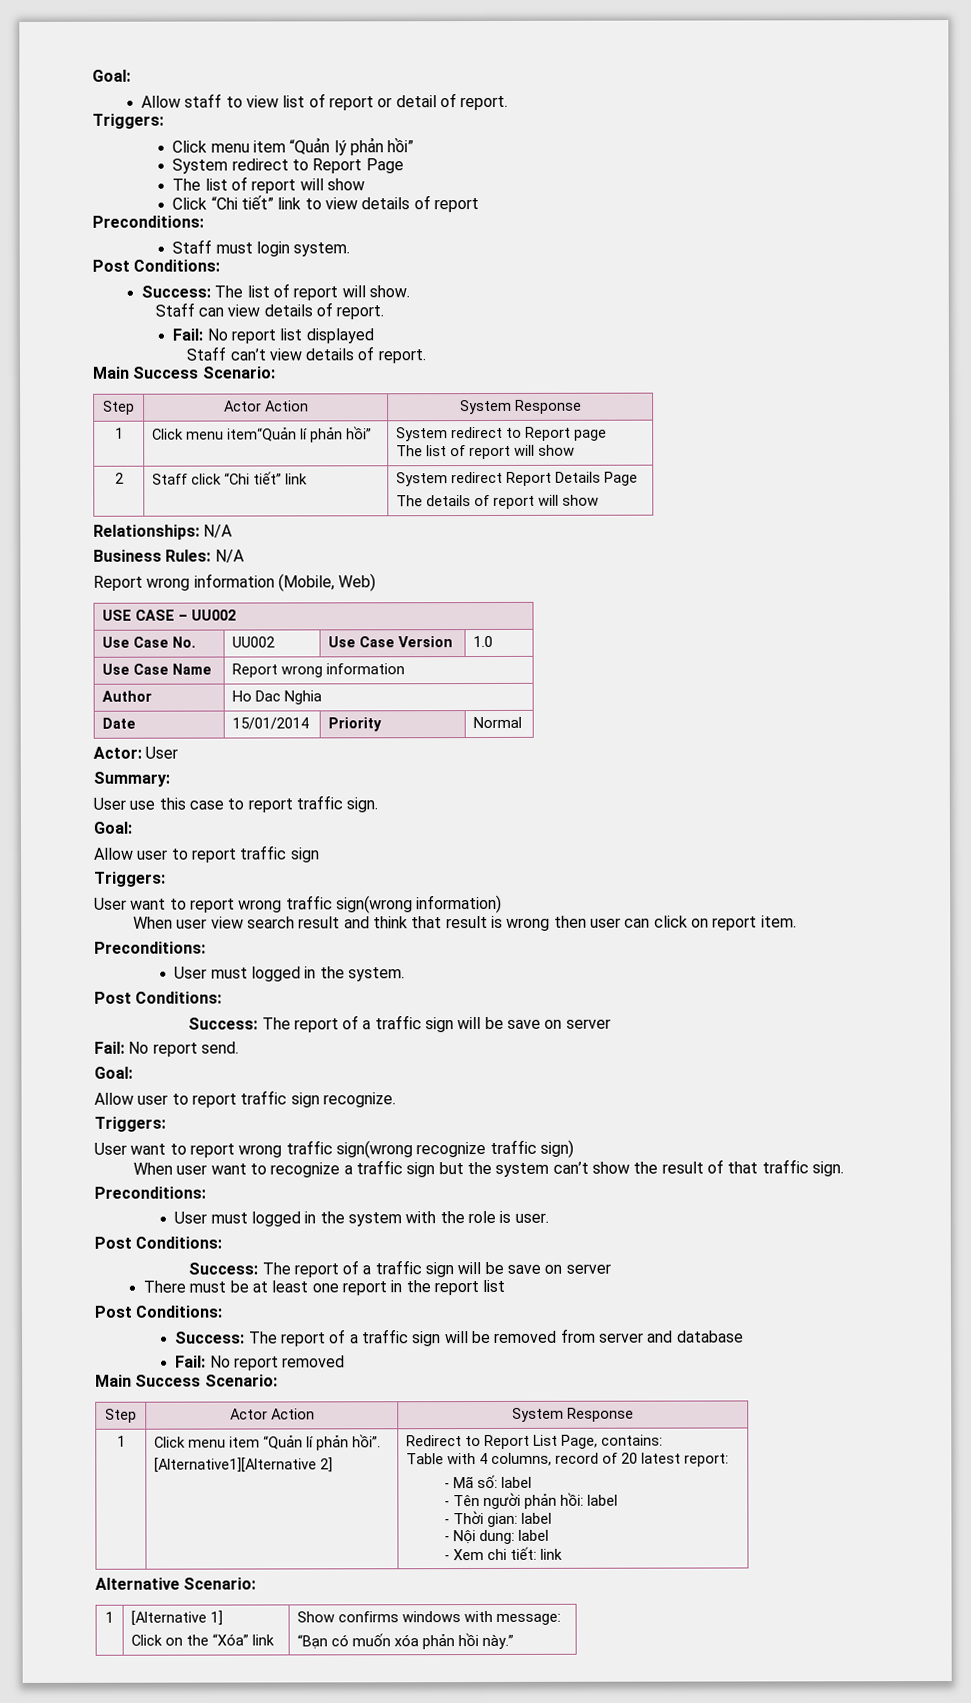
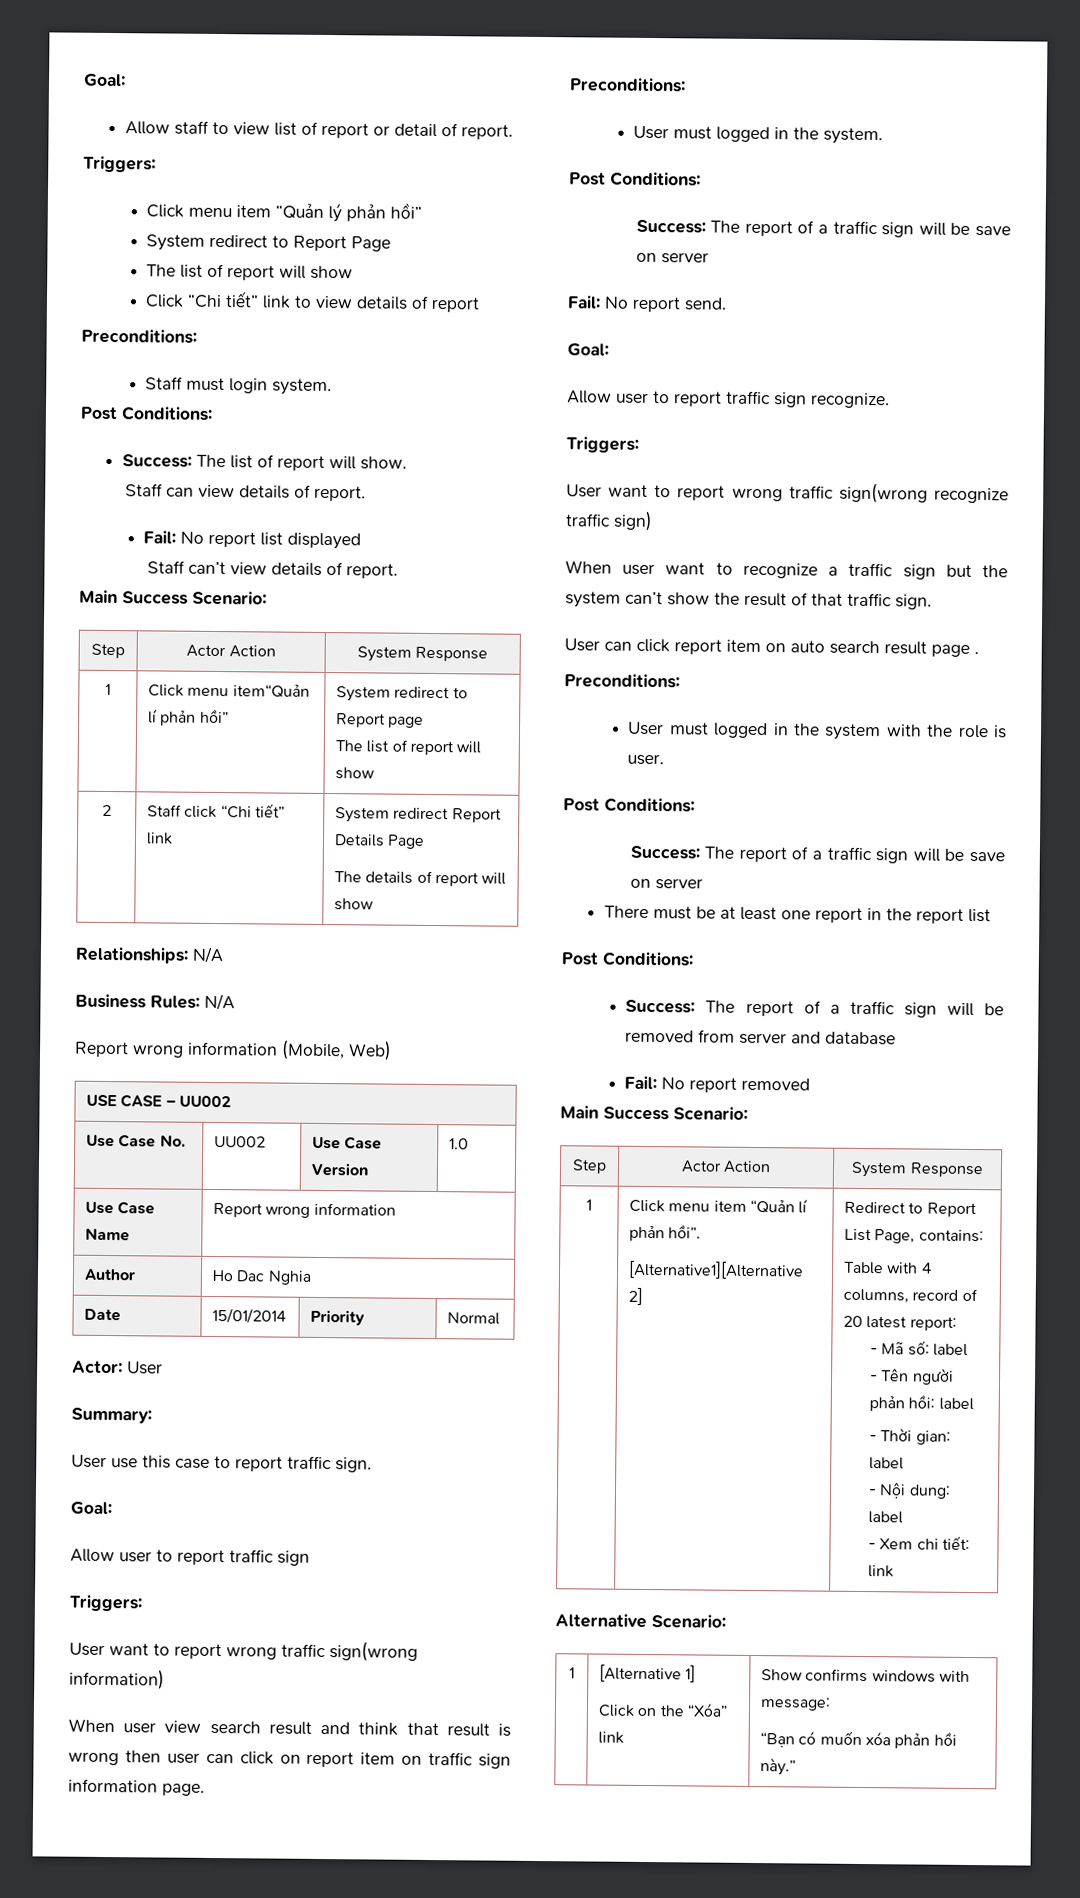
[760,915,797,928] item. -> [360,1752,511,1769] [68,1778,205,1796] item on traffic sign information page.
(844, 1169) none -> [564,638,979,657] // User can click report item on auto search result page .

